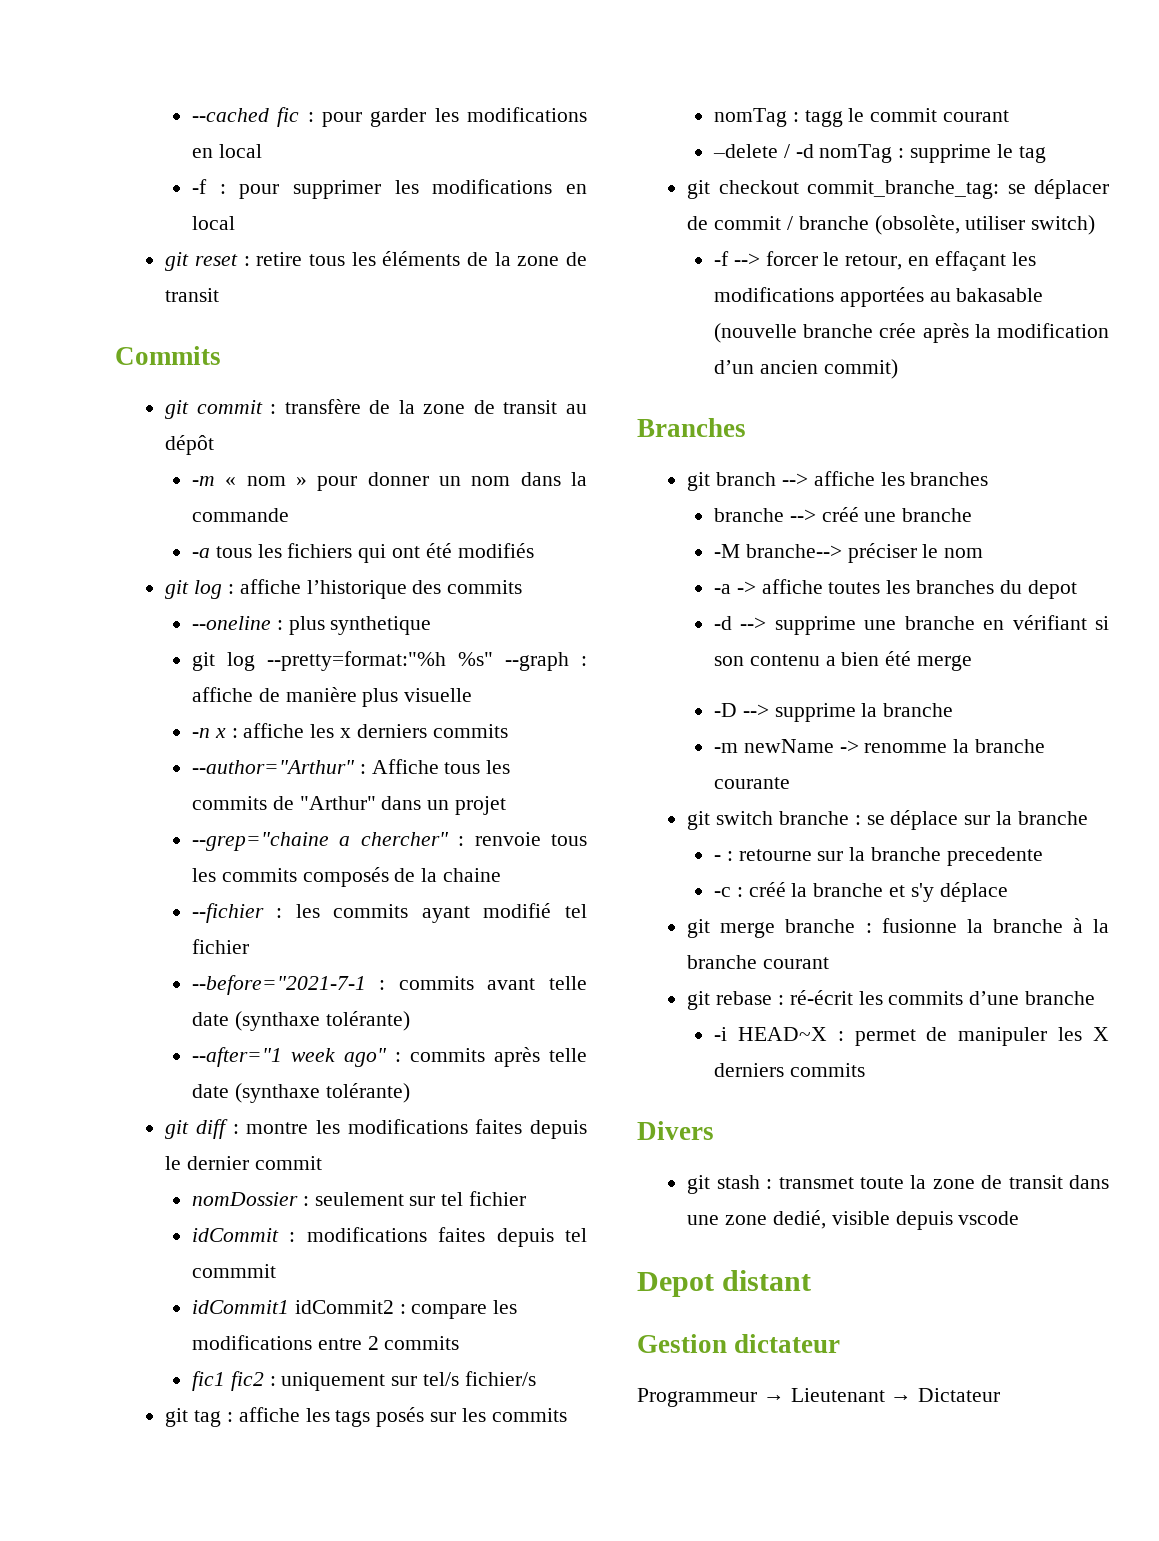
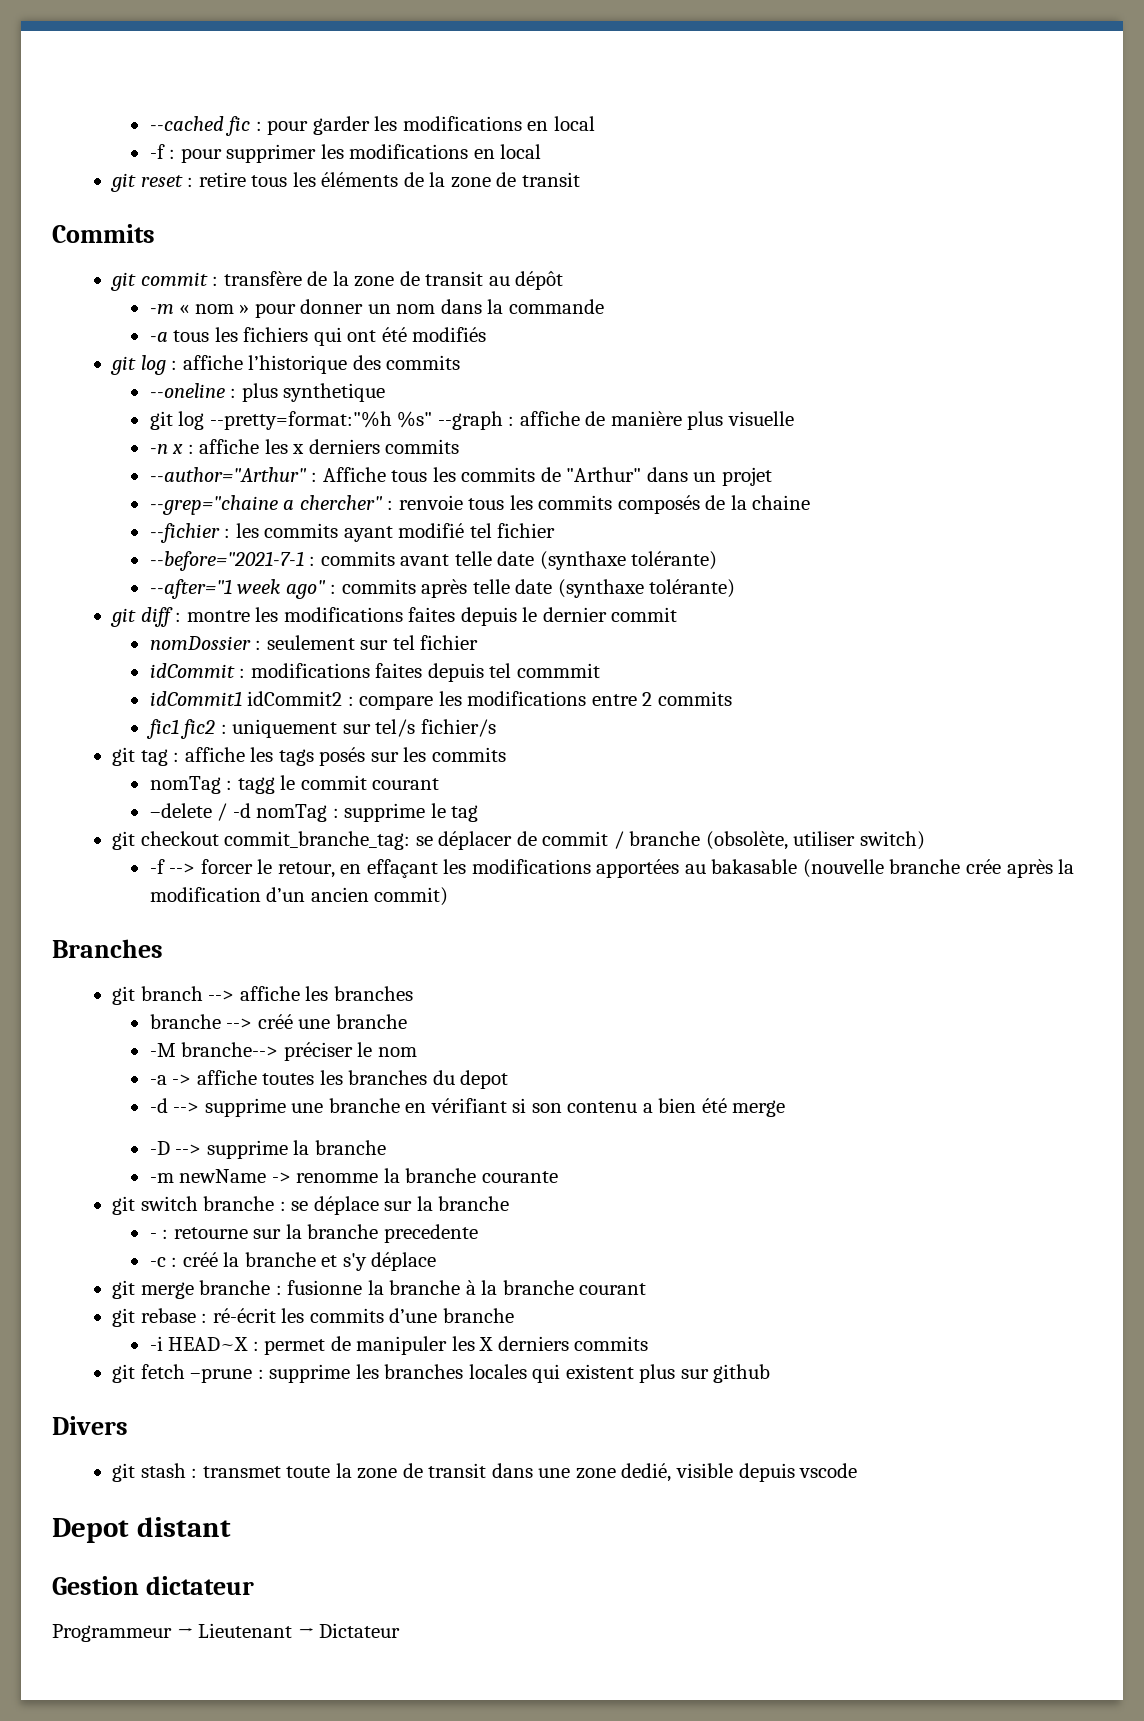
(865, 1070) none -> [112,1364,771,1383] // git fetch –prune : supprime les branches locales qui existent plus sur github

